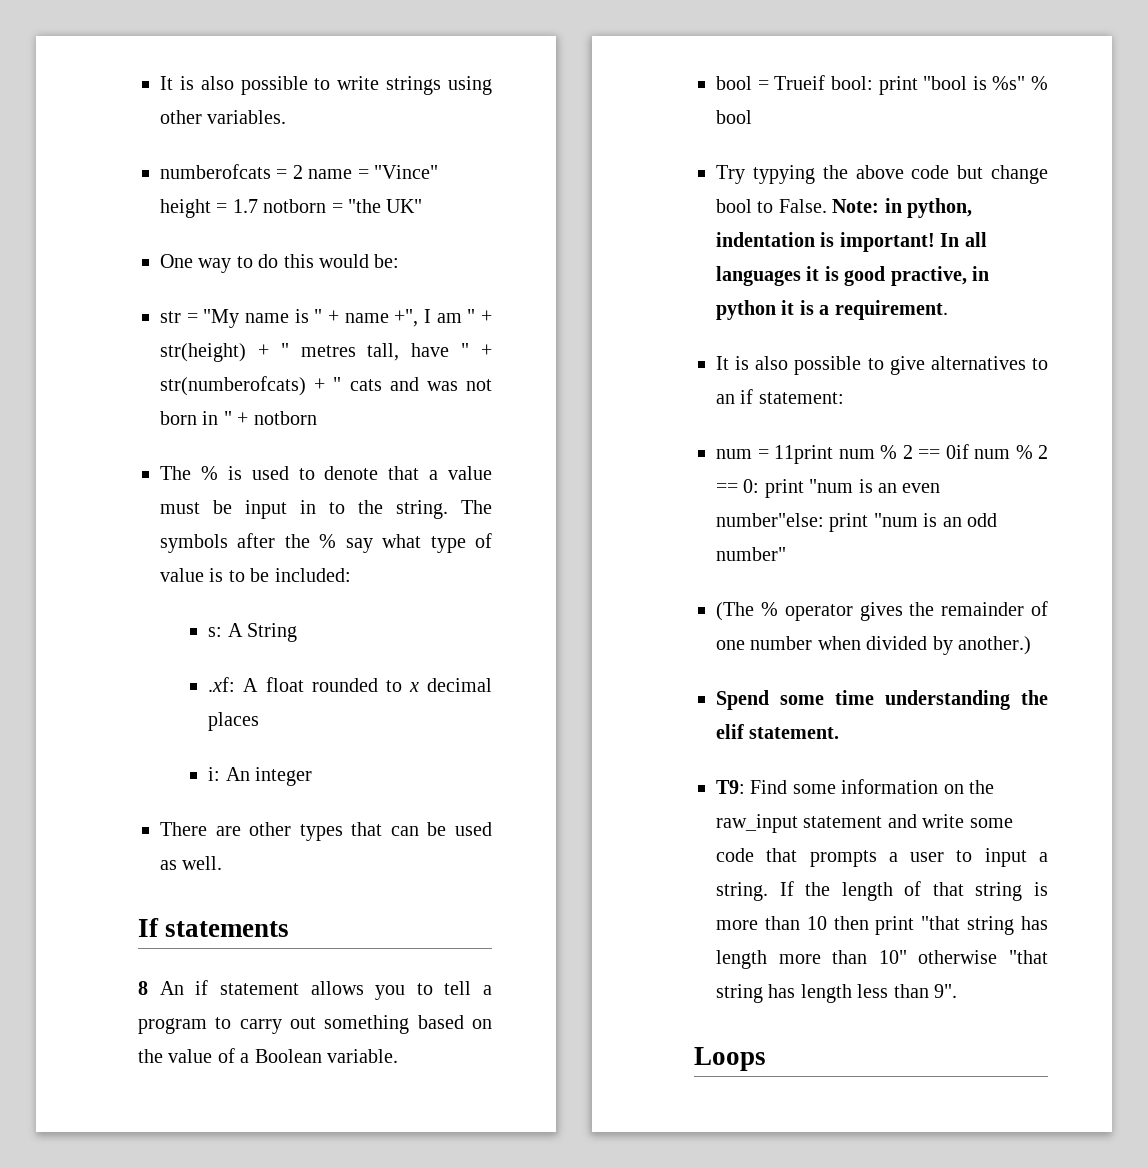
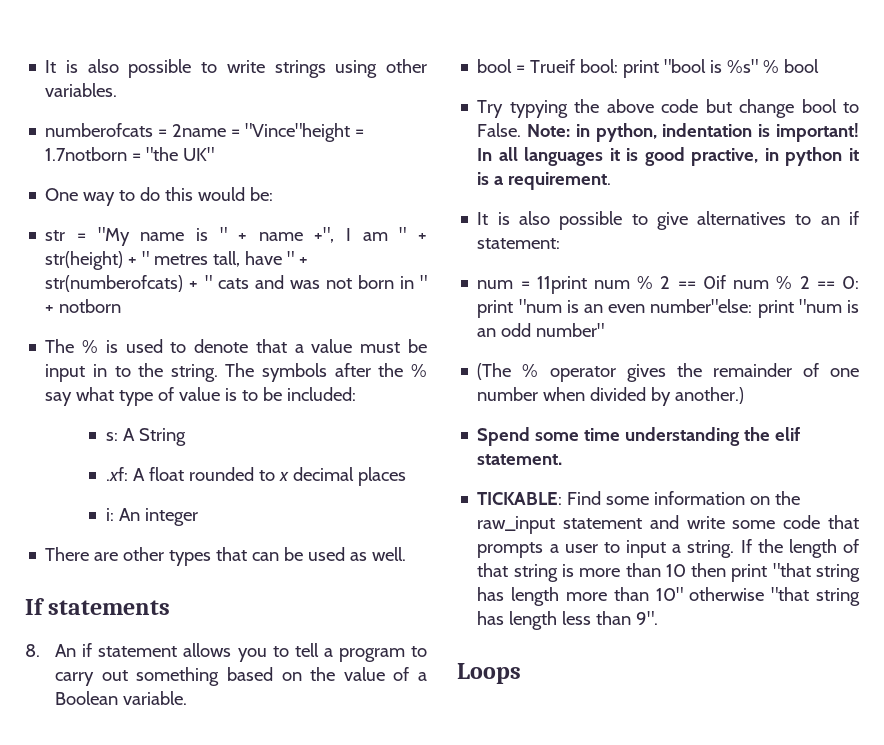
[292,165,438,179] [160,199,327,218] 2 name = "Vince" height = 1.7 notborn -> [172,123,365,142] [45,147,128,161] 2name = "Vince"height = 1.7notborn
[138,981,148,995] 8 -> [25,644,40,657] 8.
[716,780,745,794] T9: -> [477,492,563,505] TICKABLE:

